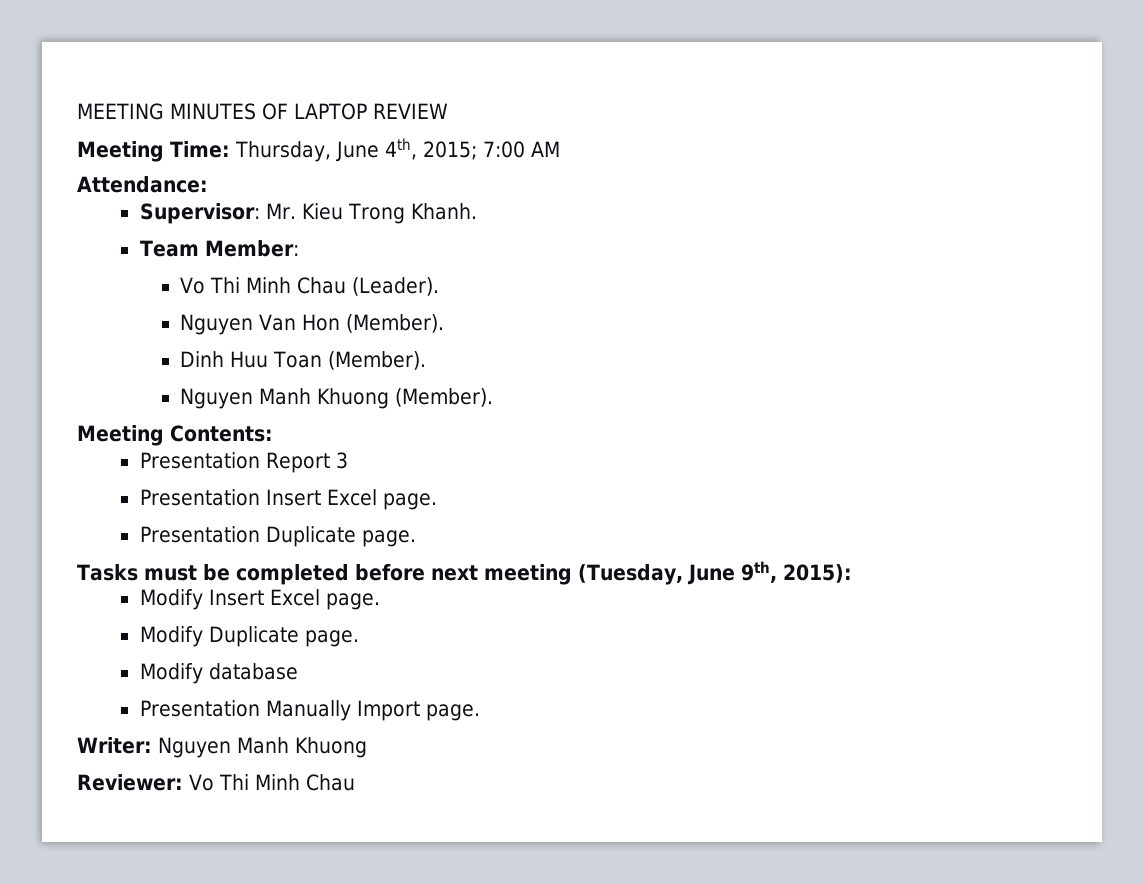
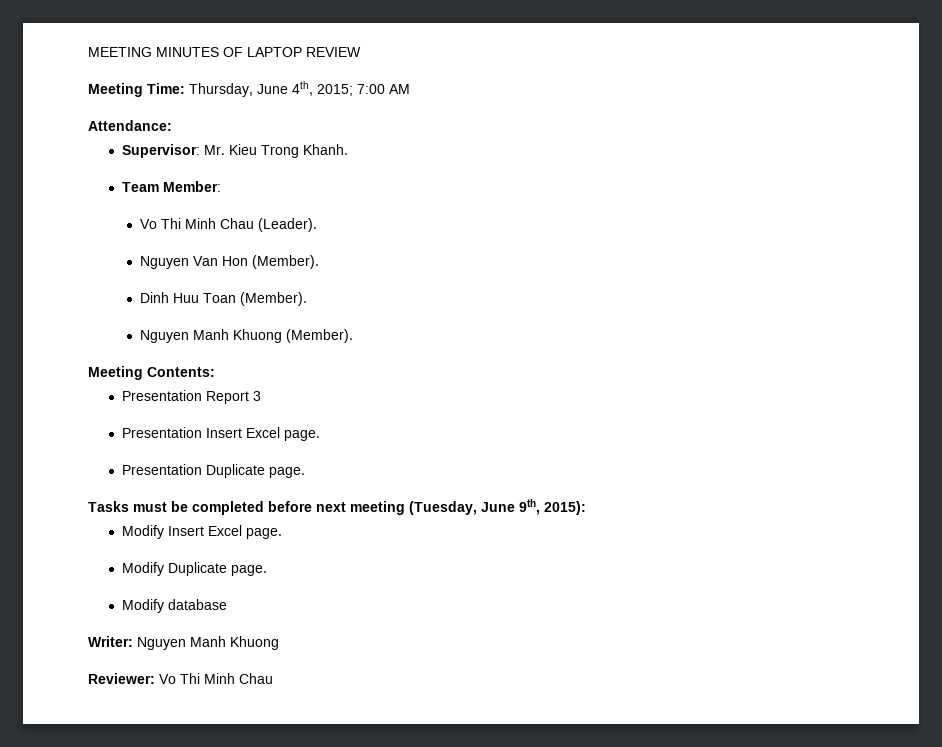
[139,700,480,721] // Presentation Manually Import page. -> (227, 604) none

